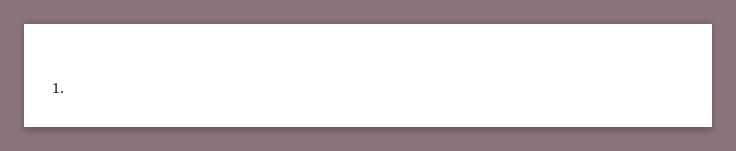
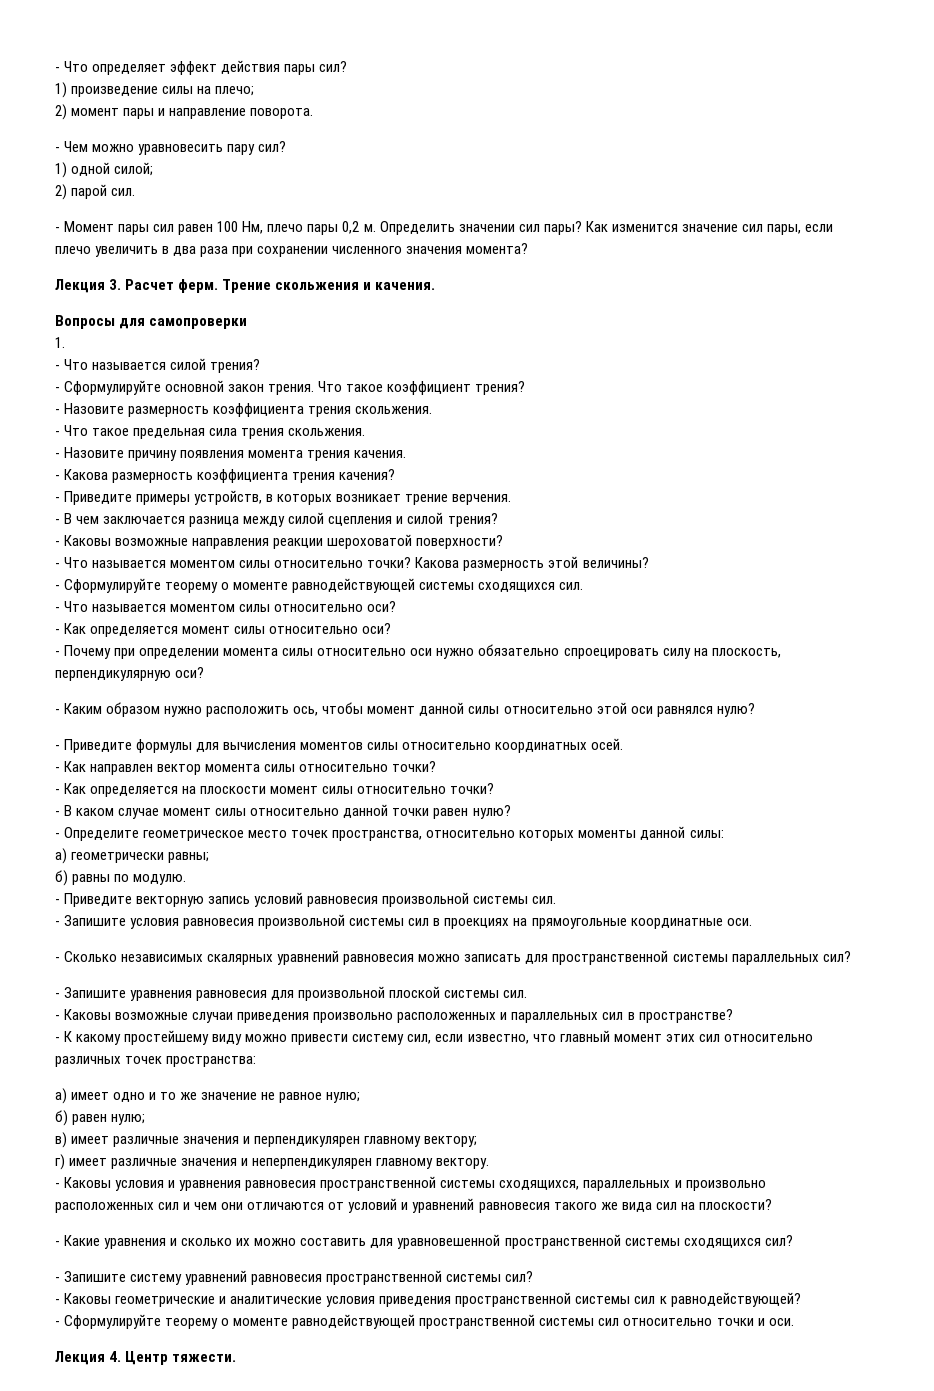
[52,83,64,93] 1. -> [55,60,348,75] [55,82,255,98] [55,104,314,120] [55,141,287,155] [55,162,154,178] [55,184,136,200] [55,221,833,235] [55,243,529,257] [55,279,436,293] [55,315,248,329] [55,337,65,348] [55,358,261,373] [55,380,526,395] [55,403,433,417] [55,425,366,439] [55,447,407,461] [55,469,396,483] [55,490,512,505] [55,512,498,527] [55,534,504,549] [55,556,649,571] [55,578,584,593] [55,601,397,612] [55,623,392,637] [55,644,781,659] [55,667,205,681] [55,702,755,717] [55,738,624,753] [55,761,437,775] [55,783,495,797] [55,804,511,819] [55,826,724,841] [55,848,210,864] [55,870,187,886] [55,892,557,907] [55,914,752,929] [55,950,851,965] [55,986,528,1001] [55,1009,733,1023] [55,1030,813,1045] [55,1056,257,1067] [55,1088,361,1104] [55,1110,146,1126] [55,1132,478,1148] [55,1154,490,1170] [55,1176,766,1191] [55,1198,772,1213] [55,1234,793,1249] [55,1270,534,1285] [55,1292,801,1307] [55,1314,794,1329] [55,1351,237,1365] - Что определяет эффект действия пары сил? // 1) произведение силы на плечо; // 2) момент пары и направление поворота. // - Чем можно уравновесить пару сил? // 1) одной силой; // 2) парой сил. // - Момент пары сил равен 100 Нм, плечо пары 0,2 м. Определить значении сил пары? Как изменится значение сил пары, если плечо увеличить в два раза при сохранении численного значения момента? // Лекция 3. Расчет ферм. Трение скольжения и качения. // Вопросы для самопроверки // 1. // - Что называется силой трения? // - Сформулируйте основной закон трения. Что такое коэффициент трения? // - Назовите размерность коэффициента трения скольжения. // - Что такое предельная сила трения скольжения. // - Назовите причину появления момента трения качения. // - Какова размерность коэффициента трения качения? // - Приведите примеры устройств, в которых возникает трение верчения. // - В чем заключается разница между силой сцепления и силой трения? // - Каковы возможные направления реакции шероховатой поверхности? // - Что называется моментом силы относительно точки? Какова размерность этой величины? // - Сформулируйте теорему о моменте равнодействующей системы сходящихся сил. // - Что называется моментом силы относительно оси? // - Как определяется момент силы относительно оси? // - Почему при определении момента силы относительно оси нужно обязательно спроецировать силу на плоскость, перпендикулярную оси? // - Каким образом нужно расположить ось, чтобы момент данной силы относительно этой оси равнялся нулю? // - Приведите формулы для вычисления моментов силы относительно координатных осей. // - Как направлен вектор момента силы относительно точки? // - Как определяется на плоскости момент силы относительно точки? // - В каком случае момент силы относительно данной точки равен нулю? // - Определите геометрическое место точек пространства, относительно которых моменты данной силы: // а) геометрически равны; // б) равны по модулю. // - Приведите векторную запись условий равновесия произвольной системы сил. // - Запишите условия равновесия произвольной системы сил в проекциях на прямоугольные координатные оси. // - Сколько независимых скалярных уравнений равновесия можно записать для пространственной системы параллельных сил? // - Запишите уравнения равновесия для произвольной плоской системы сил. // - Каковы возможные случаи приведения произвольно расположенных и параллельных сил в пространстве? // - К какому простейшему виду можно привести систему сил, если известно, что главный момент этих сил относительно различных точек пространства: // а) имеет одно и то же значение не равное нулю; // б) равен нулю; // в) имеет различные значения и перпендикулярен главному вектору; // г) имеет различные значения и неперпендикулярен главному вектору. // - Каковы условия и уравнения равновесия пространственной системы сходящихся, параллельных и произвольно расположенных сил и чем они отличаются от условий и уравнений равновесия такого же вида сил на плоскости? // - Какие уравнения и сколько их можно составить для уравновешенной пространственной системы сходящихся сил? // - Запишите систему уравнений равновесия пространственной системы сил? // - Каковы геометрические и аналитические условия приведения пространственной системы сил к равнодействующей? // - Сформулируйте теорему о моменте равнодействующей пространственной системы сил относительно точки и оси. // Лекция 4. Центр тяжести.

